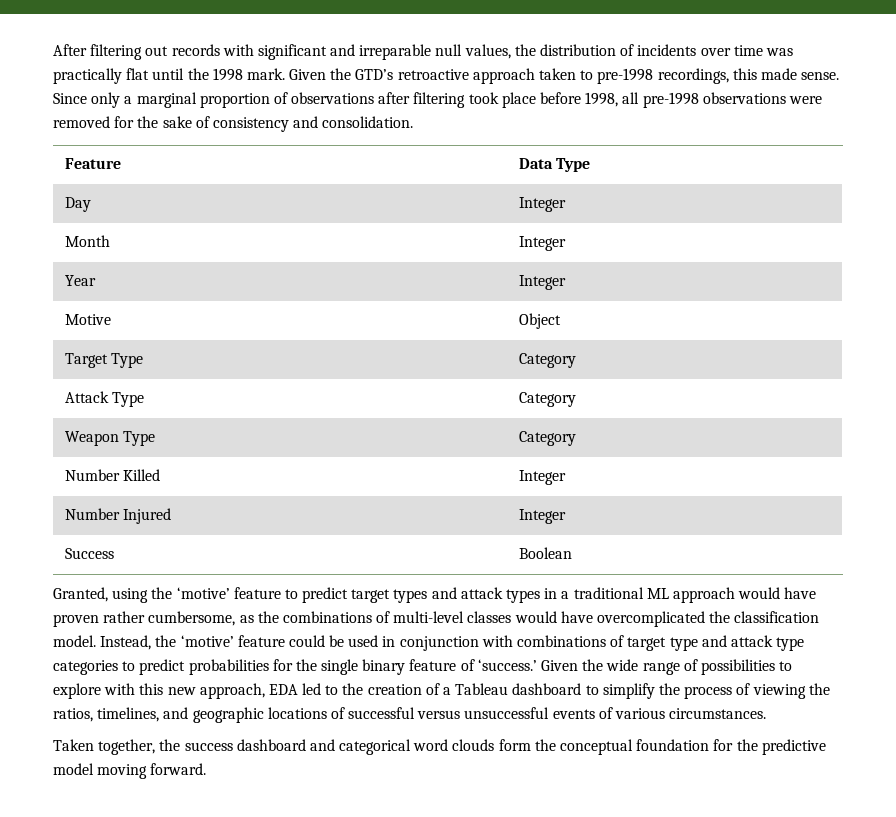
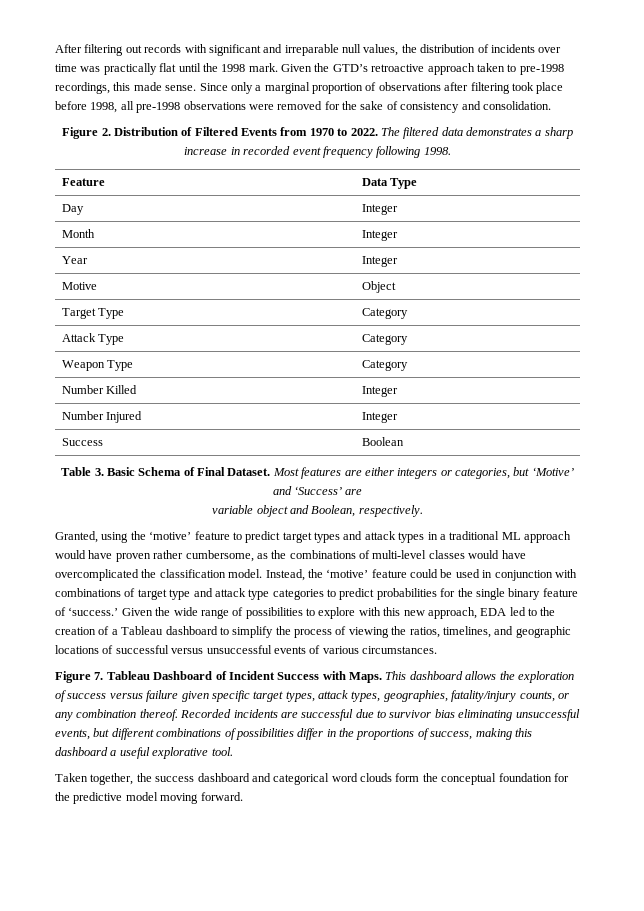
(414, 122) none -> [62,127,573,139] [184,146,451,158] // Figure 2. Distribution of Filtered Events from 1970 to 2022. The filtered data demonstrates a sharp increase in recorded event frequency following 1998.
(573, 553) none -> [61,467,574,479] [272,486,363,495] [212,505,423,517] // Table 3. Basic Schema of Final Dataset. Most features are either integers or categories, but ‘Motive’ and ‘Success’ are // variable object and Boolean, respectively.
(767, 713) none -> [55,671,574,683] [55,690,569,702] [55,709,580,721] [55,728,532,740] [55,747,233,759] // Figure 7. Tableau Dashboard of Incident Success with Maps. This dashboard allows the exploration of success versus failure given specific target types, attack types, geographies, fatality/injury counts, or any combination thereof. Recorded incidents are successful due to survivor bias eliminating unsuccessful events, but different combinations of possibilities differ in the proportions of success, making this dashboard a useful explorative tool.

